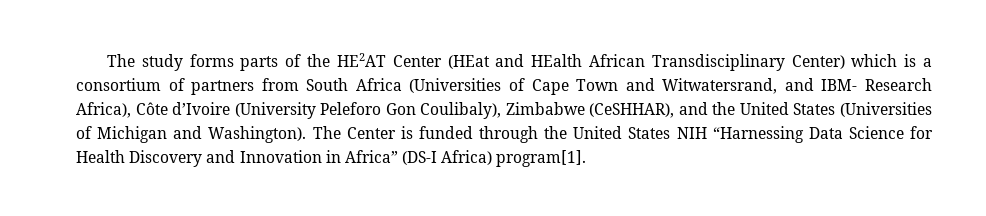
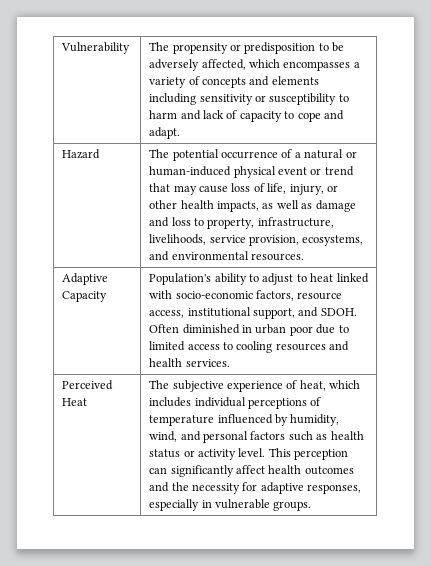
[107,53,932,71] [76,78,932,95] [76,102,933,119] [76,126,933,143] [76,150,587,167] The study forms parts of the HE2AT Center (HEat and HEalth African Transdisciplinary Center) which is a consortium of partners from South Africa (Universities of Cape Town and Witwatersrand, and IBM- Research Africa), Côte d’Ivoire (University Peleforo Gon Coulibaly), Zimbabwe (CeSHHAR), and the United States (Universities of Michigan and Washington). The Center is funded through the United States NIH “Harnessing Data Science for Health Discovery and Innovation in Africa” (DS-I Africa) program[1]. -> [61,42,131,54] [149,42,345,54] [149,59,360,71] [149,76,319,88] [149,93,349,105] [149,110,344,122] [149,127,181,139] [62,149,101,159] [149,149,357,161] [149,166,354,178] [149,183,338,195] [149,200,356,212] [149,217,334,229] [149,234,364,246] [149,251,305,261] [62,273,109,285] [62,291,108,302] [149,273,369,285] [149,290,343,301] [149,307,357,319] [149,324,349,336] [149,341,350,353] [149,358,230,367] [62,380,114,390] [62,398,88,406] [149,380,361,392] [149,397,322,409] [149,414,340,426] [149,431,364,443] [149,448,349,460] [149,465,354,477] [149,482,362,494] [149,499,312,511] Vulnerability | The propensity or predisposition to be adversely affected, which encompasses a variety of concepts and elements including sensitivity or susceptibility to harm and lack of capacity to cope and adapt. // Hazard | The potential occurrence of a natural or human-induced physical event or trend that may cause loss of life, injury, or other health impacts, as well as damage and loss to property, infrastructure, livelihoods, service provision, ecosystems, and environmental resources. // Adaptive Capacity | Population's ability to adjust to heat linked with socio-economic factors, resource access, institutional support, and SDOH. Often diminished in urban poor due to limited access to cooling resources and health services. // Perceived Heat | The subjective experience of heat, which includes individual perceptions of temperature influenced by humidity, wind, and personal factors such as health status or activity level. This perception can significantly affect health outcomes and the necessity for adaptive responses, especially in vulnerable groups.

